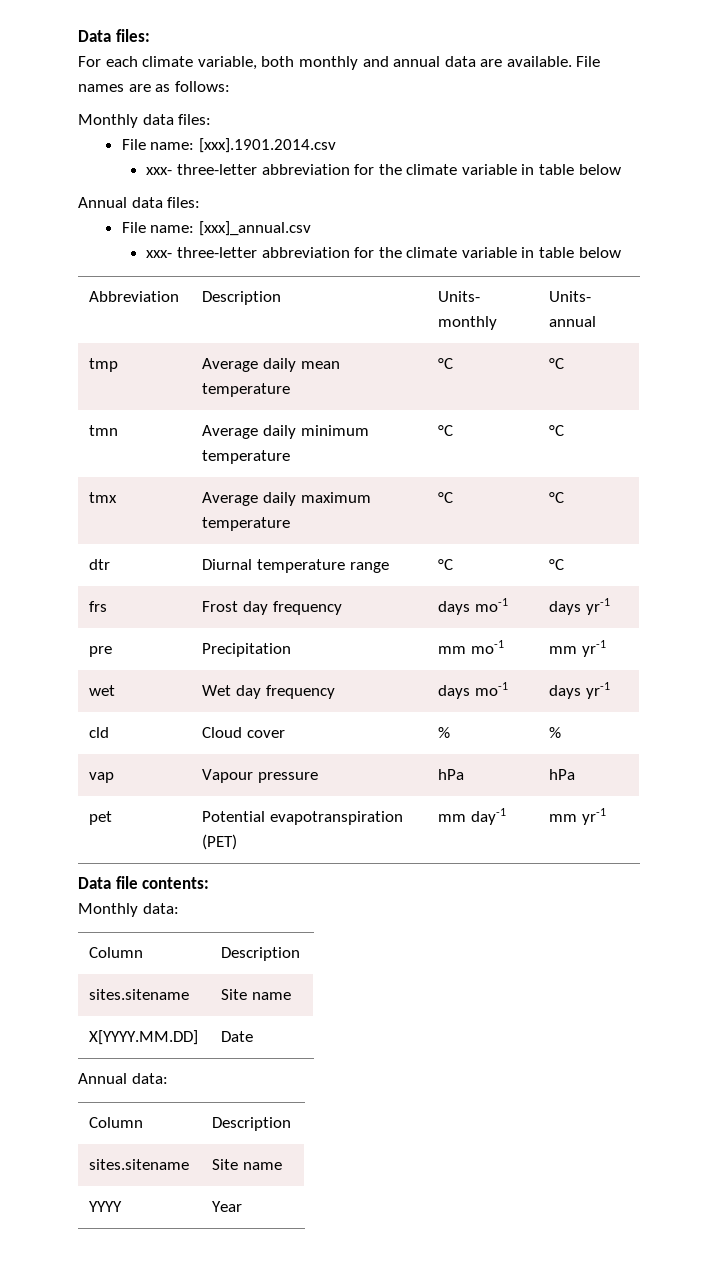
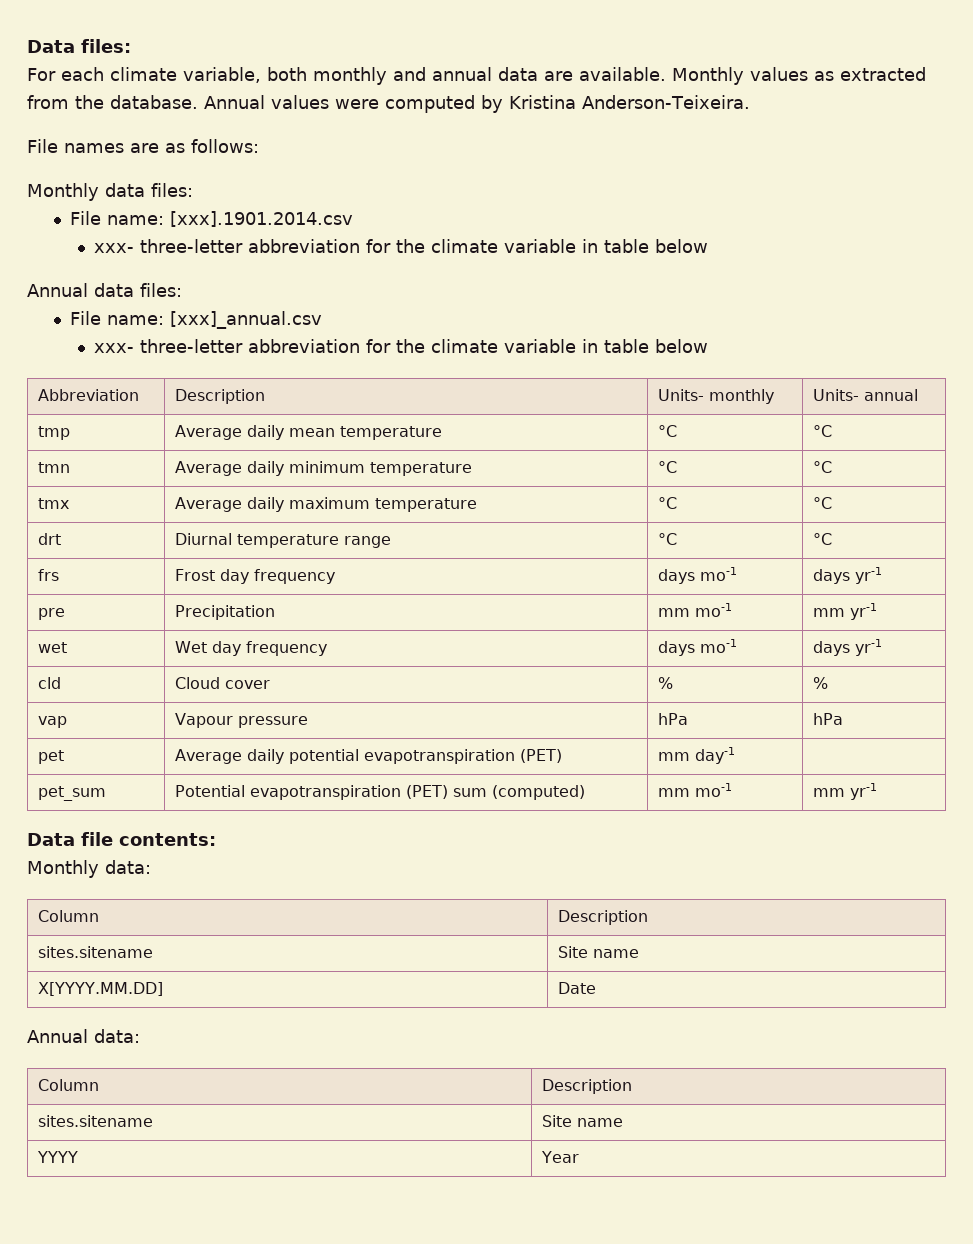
(572, 61) none -> [672,67,926,85] [27,95,750,113] Monthly values as extracted from the database. Annual values were computed by Kristina Anderson-Teixeira. //
[89,559,111,570] dtr -> [37,533,61,545] drt
[202,811,266,822] Potential -> [174,749,359,764] Average daily potential
(506, 816) none -> [37,786,106,801] [174,785,585,800] [657,783,732,797] // pet_sum | Potential evapotranspiration (PET) sum (computed) | mm mo-1 |

